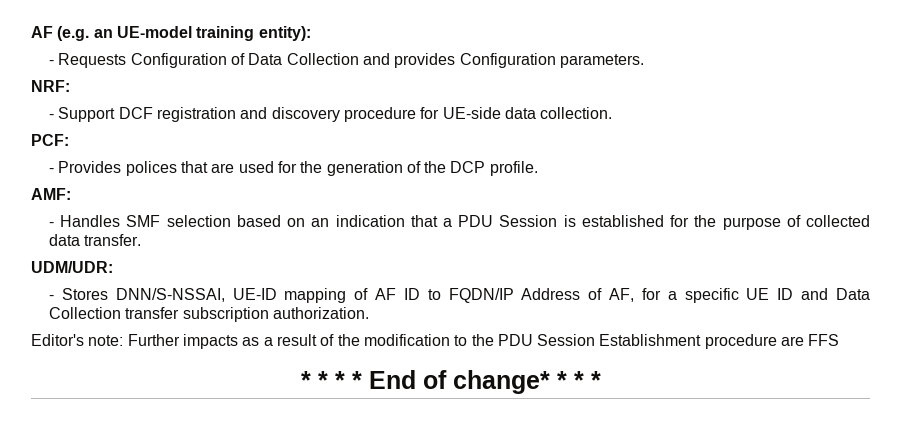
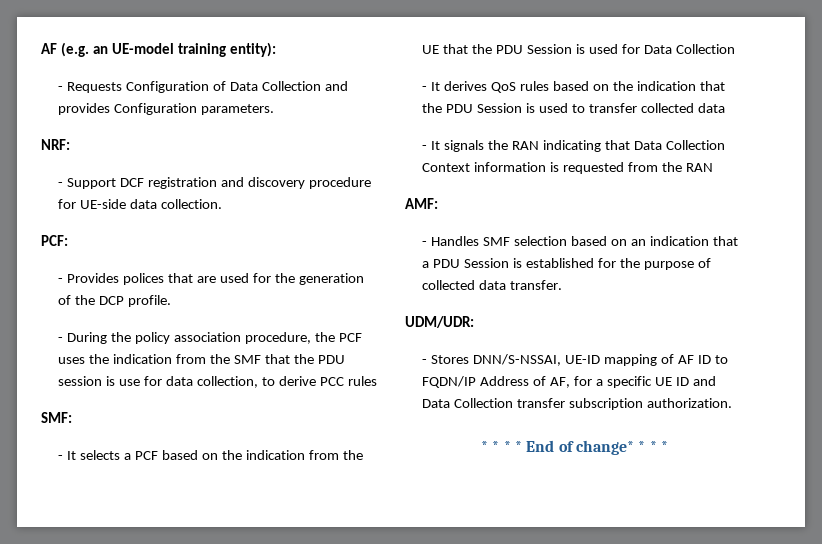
(538, 168) none -> [58,332,362,344] [58,354,345,364] [58,376,377,388] [41,412,72,423] [58,450,363,460] [422,44,735,54] [422,81,725,93] [422,103,725,113] [422,140,725,152] [422,162,713,174] // - During the policy association procedure, the PCF uses the indication from the SMF that the PDU session is use for data collection, to derive PCC rules // SMF: // - It selects a PCF based on the indication from the UE that the PDU Session is used for Data Collection // - It derives QoS rules based on the indication that the PDU Session is used to transfer collected data // - It signals the RAN indicating that Data Collection Context information is requested from the RAN
[31,334,840,349] // Editor's note: Further impacts as a result of the modification to the PDU Session Establishment procedure are FFS -> (733, 403) none

